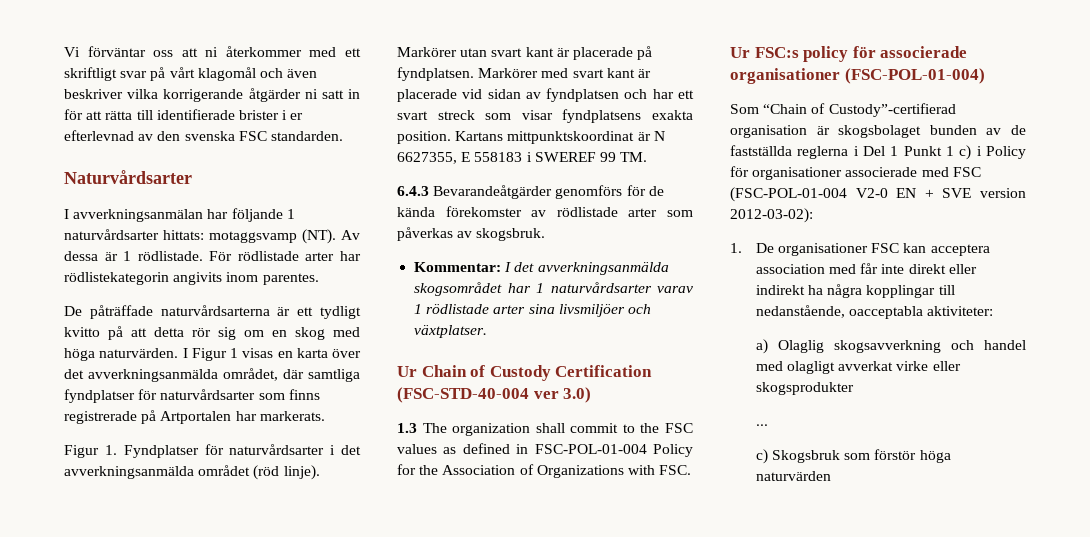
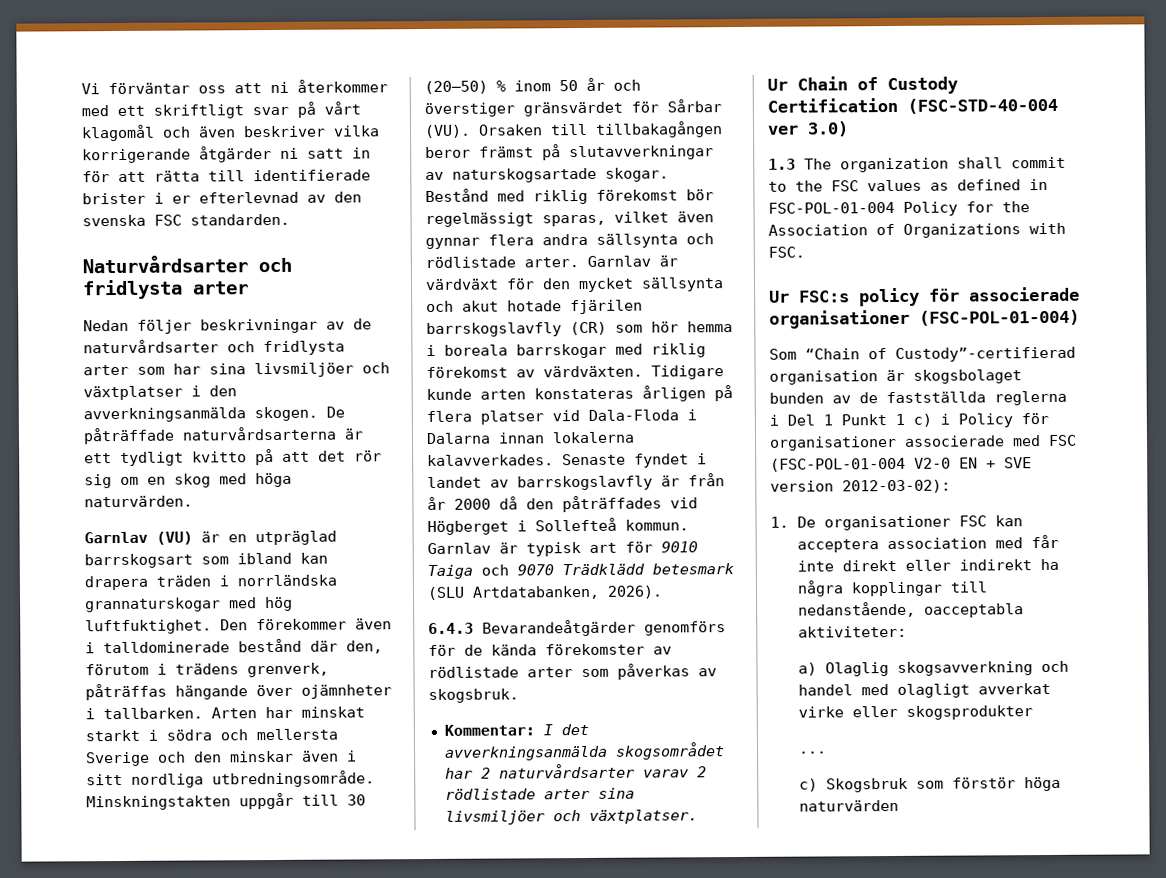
[64,208,295,222] [64,229,360,244] [64,251,361,261] [64,272,319,285] // I avverkningsanmälan har följande 1 naturvårdsarter hittats: motaggsvamp (NT). Av dessa är 1 rödlistade. För rödlistade arter har rödlistekategorin angivits inom parentes. // -> [258,257,292,273] [82,279,249,300] [83,318,372,334] [83,339,345,356] [83,362,390,378] [83,385,237,401] [83,406,318,423] och fridlysta arter // Nedan följer beskrivningar av de naturvårdsarter och fridlysta arter som har sina livsmiljöer och växtplatser i den avverkningsanmälda skogen.
[154,327,184,337] detta -> [318,450,346,462] det
[182,348,361,361] [64,368,360,382] [64,389,320,403] [64,410,325,424] [64,444,361,458] [64,465,320,480] [397,46,653,60] [397,67,651,81] [397,88,694,102] [397,109,693,123] [397,131,665,144] [397,152,648,164] I Figur 1 visas en karta över det avverkningsanmälda området, där samtliga fyndplatser för naturvårdsarter som finns registrerade på Artportalen har markerats. // Figur 1. Fyndplatser för naturvårdsarter i det avverkningsanmälda området (röd linje). Markörer utan svart kant är placerade på fyndplatsen. Markörer med svart kant är placerade vid sidan av fyndplatsen och har ett svart streck som visar fyndplatsens exakta position. Kartans mittpunktskoordinat är N 6627355, E 558183 i SWEREF 99 TM. -> [84,530,337,546] [84,552,328,569] [84,574,337,591] [85,596,293,613] [85,618,392,635] [85,638,383,654] [85,662,329,678] [85,683,392,701] [85,706,365,720] [85,728,338,742] [86,750,357,767] [86,770,375,788] [86,792,366,811] [424,77,641,95] [424,99,722,118] [424,121,723,139] [425,144,714,161] [425,167,669,183] [425,188,714,205] [425,211,714,228] [425,233,714,250] [425,255,678,269] [425,277,724,293] [426,299,643,315] [426,321,733,338] [426,343,706,359] [426,365,724,380] [426,385,733,402] [426,409,697,425] [426,431,635,445] [427,453,707,468] [427,473,725,491] [427,495,698,513] [427,517,689,536] [427,541,698,557] [427,563,734,580] [427,585,663,601] // Garnlav (VU) är en utpräglad barrskogsart som ibland kan drapera träden i norrländska grannaturskogar med hög luftfuktighet. Den förekommer även i talldominerade bestånd där den, förutom i trädens grenverk, påträffas hängande över ojämnheter i tallbarken. Arten har minskat starkt i södra och mellersta Sverige och den minskar även i sitt nordliga utbredningsområde. Minskningstakten uppgår till 30 (20–50) % inom 50 år och överstiger gränsvärdet för Sårbar (VU). Orsaken till tillbakagången beror främst på slutavverkningar av naturskogsartade skogar. Bestånd med riklig förekomst bör regelmässigt sparas, vilket även gynnar flera andra sällsynta och rödlistade arter. Garnlav är värdväxt för den mycket sällsynta och akut hotade fjärilen barrskogslavfly (CR) som hör hemma i boreala barrskogar med riklig förekomst av värdväxten. Tidigare kunde arten konstateras årligen på flera platser vid Dala-Floda i Dalarna innan lokalerna kalavverkades. Senaste fyndet i landet av barrskogslavfly är från år 2000 då den påträffades vid Högberget i Sollefteå kommun. Garnlav är typisk art för 9010 Taiga och 9070 Trädklädd betesmark (SLU Artdatabanken, 2026).
[536,283,545,293] 1 -> [480,767,491,779] 2
[414,304,423,314] 1 -> [696,766,707,778] 2

